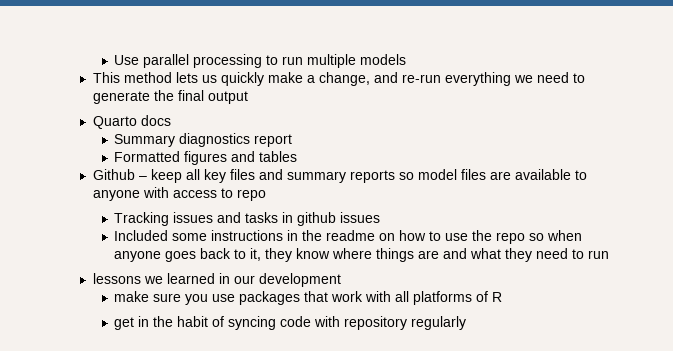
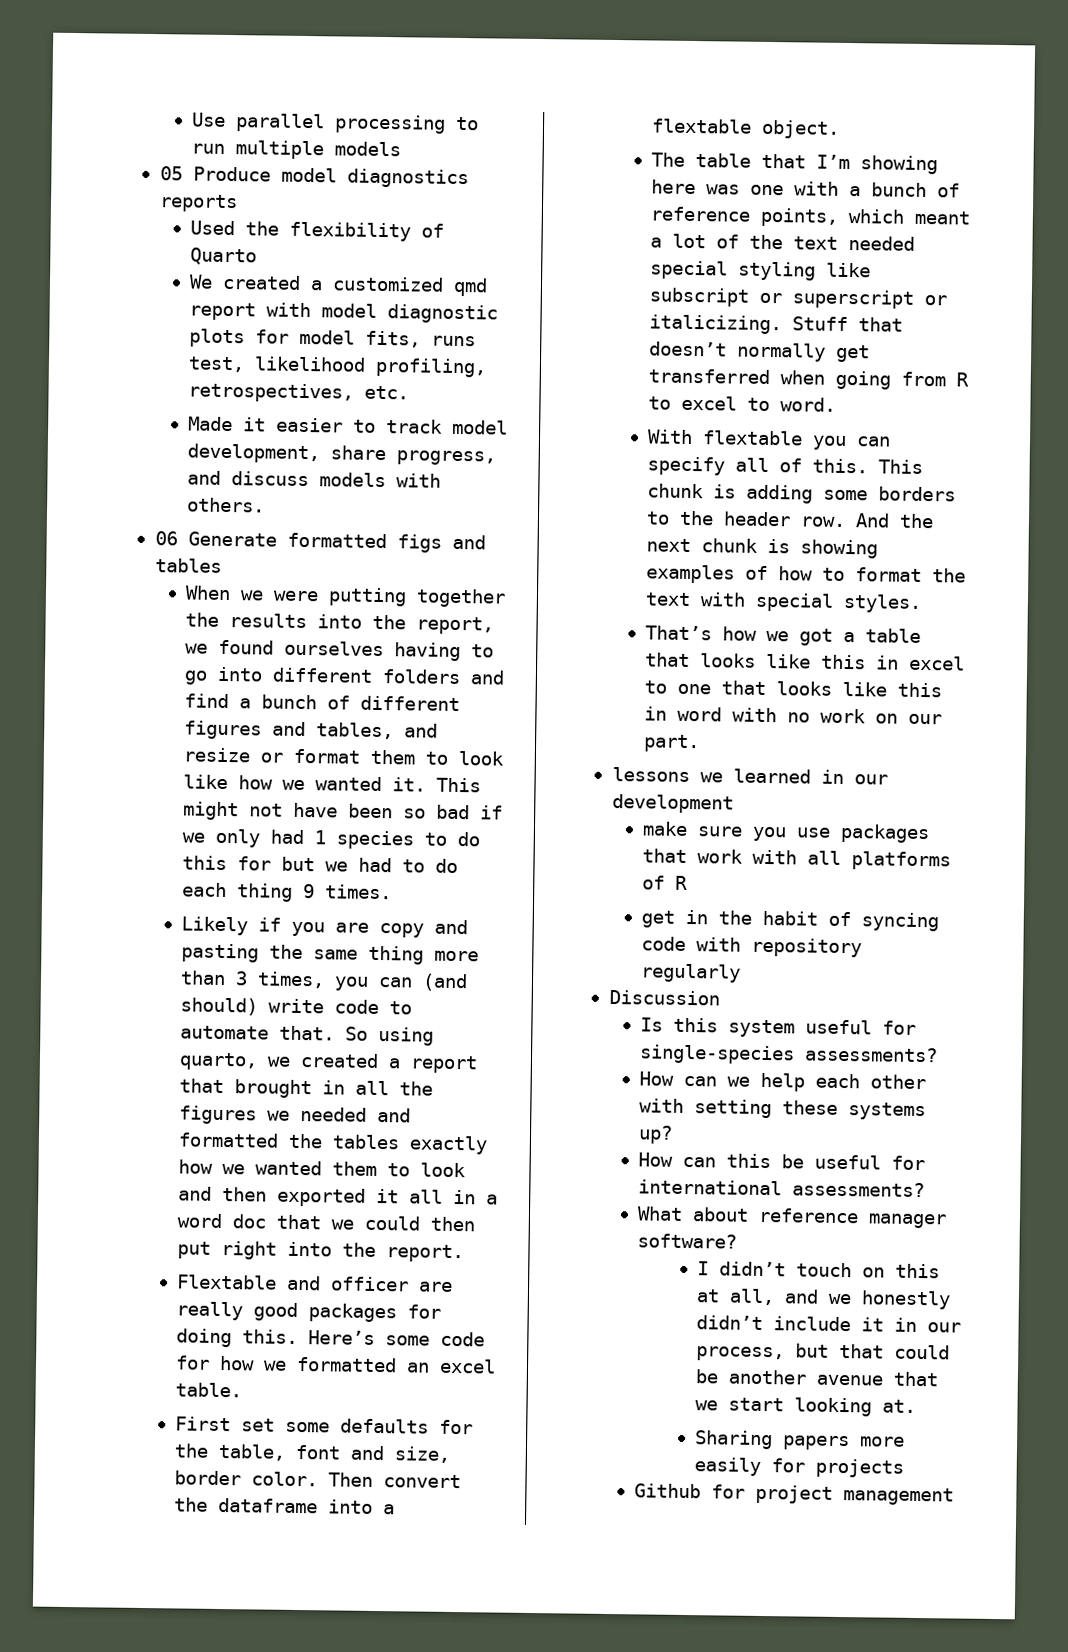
[92,72,585,86] [92,90,248,104] [92,115,171,129] [114,133,293,147] [114,151,298,165] [92,169,587,183] [92,187,266,201] [114,212,381,226] [114,230,583,244] [114,248,610,262] This method lets us quickly make a change, and re-run everything we need to generate the final output // Quarto docs // Summary diagnostics report // Formatted figures and tables // Github – keep all key files and summary reports so model files are available to anyone with access to repo // Tracking issues and tasks in github issues // Included some instructions in the readme on how to use the repo so when anyone goes back to it, they know where things are and what they need to run -> [159,166,469,189] [158,194,238,213] [190,220,445,242] [190,247,258,266] [189,274,489,297] [189,302,499,324] [189,328,477,348] [188,356,488,378] [188,382,410,403] [188,416,509,435] [187,443,497,466] [187,470,442,488] [187,497,266,513] [154,531,486,553] [154,558,222,573] [185,585,507,608] [185,612,495,635] [185,639,495,662] [184,666,506,685] [184,693,461,712] [184,720,439,740] [183,747,505,766] [183,774,482,793] [183,801,504,821] [182,828,481,850] [182,855,459,874] [182,882,393,902] [181,916,469,938] [181,943,480,965] [180,970,469,992] [180,997,413,1016] [180,1025,435,1046] [179,1052,479,1074] [179,1078,434,1099] [179,1105,412,1125] [178,1132,488,1155] [178,1159,467,1178] [178,1186,499,1207] [177,1213,476,1232] [177,1241,465,1263] [176,1274,454,1292] [176,1301,442,1323] [176,1328,486,1348] [175,1355,497,1374] [175,1382,243,1398] [175,1416,474,1435] [174,1443,451,1463] [174,1470,462,1489] [174,1497,396,1515] [651,118,841,139] [651,152,939,175] [651,179,961,198] [650,206,971,227] [650,233,916,251] [650,260,872,281] [649,287,948,309] [649,314,904,335] [649,341,871,363] [648,368,970,390] [648,395,837,412] [647,429,892,451] [647,456,924,476] [647,483,957,504] [646,510,935,529] [646,538,879,559] [646,564,967,584] [645,592,923,613] [645,625,922,646] [645,652,966,671] [644,680,943,698] [644,706,943,725] [643,734,701,753] 05 Produce model diagnostics reports // Used the flexibility of Quarto // We created a customized qmd report with model diagnostic plots for model fits, runs test, likelihood profiling, retrospectives, etc. // Made it easier to track model development, share progress, and discuss models with others. // 06 Generate formatted figs and tables // When we were putting together the results into the report, we found ourselves having to go into different folders and find a bunch of different figures and tables, and resize or format them to look like how we wanted it. This might not have been so bad if we only had 1 species to do this for but we had to do each thing 9 times. // Likely if you are copy and pasting the same thing more than 3 times, you can (and should) write code to automate that. So using quarto, we created a report that brought in all the figures we needed and formatted the tables exactly how we wanted them to look and then exported it all in a word doc that we could then put right into the report. // Flextable and officer are really good packages for doing this. Here’s some code for how we formatted an excel table. // First set some defaults for the table, font and size, border color. Then convert the dataframe into a flextable object. // The table that I’m showing here was one with a bunch of reference points, which meant a lot of the text needed special styling like subscript or superscript or italicizing. Stuff that doesn’t normally get transferred when going from R to excel to word. // With flextable you can specify all of this. This chunk is adding some borders to the header row. And the next chunk is showing examples of how to format the text with special styles. // That’s how we got a table that looks like this in excel to one that looks like this in word with no work on our part.
(467, 323) none -> [608,989,720,1006] [640,1017,917,1038] [639,1044,939,1065] [639,1071,927,1092] [639,1098,927,1121] [638,1125,674,1144] [638,1152,926,1171] [638,1179,926,1198] [637,1206,948,1229] [637,1233,738,1249] [696,1261,940,1279] [695,1288,951,1310] [695,1315,961,1333] [695,1343,950,1362] [694,1369,938,1387] [694,1397,916,1417] [693,1430,905,1451] [693,1457,904,1478] [634,1483,955,1506] // Discussion // Is this system useful for single-species assessments? // How can we help each other with setting these systems up? // How can this be useful for international assessments? // What about reference manager software? // I didn’t touch on this at all, and we honestly didn’t include it in our process, but that could be another avenue that we start looking at. // Sharing papers more easily for projects // Github for project management

